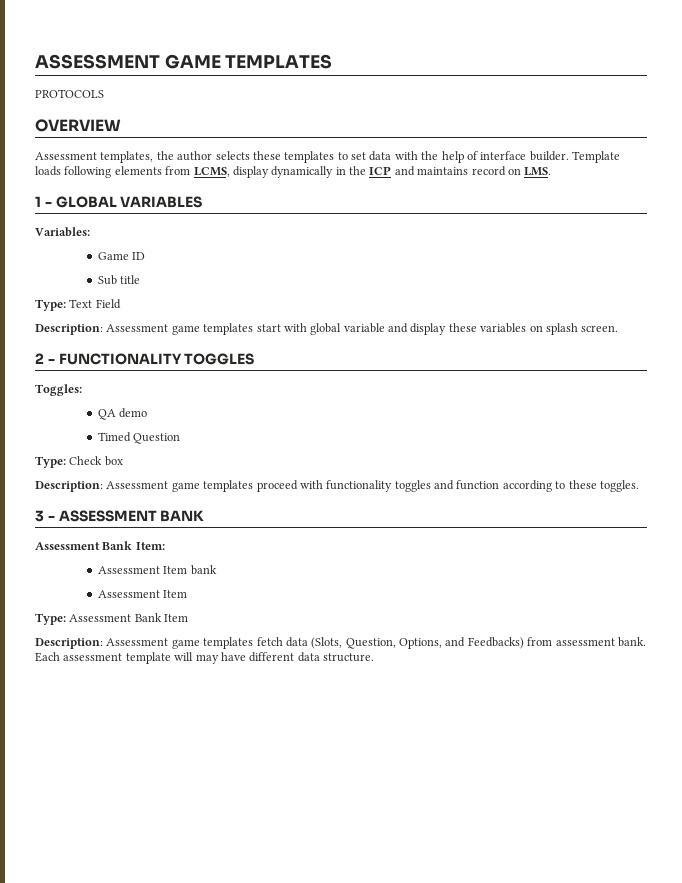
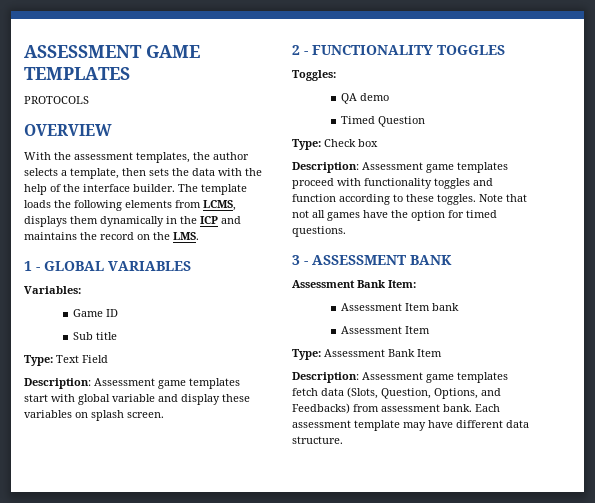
[35,152,97,160] Assessment -> [24,152,133,160] With the assessment
[252,151,366,163] these templates to set -> [61,168,189,179] a template, then sets the
(478, 155) none -> [63,184,80,192] the
[572,151,620,163] [35,166,61,176] Template loads -> [178,184,247,195] [24,200,71,208] The template loads the
[232,166,269,178] display -> [24,216,98,227] displays them
(469, 171) none -> [80,232,97,240] the
(521, 171) none -> [153,232,170,240] the
(639, 486) none -> [479,194,527,202] [292,210,497,221] [292,226,346,237] Note that not all games have the option for timed questions.
[174,652,194,661] will -> (400, 425) none

